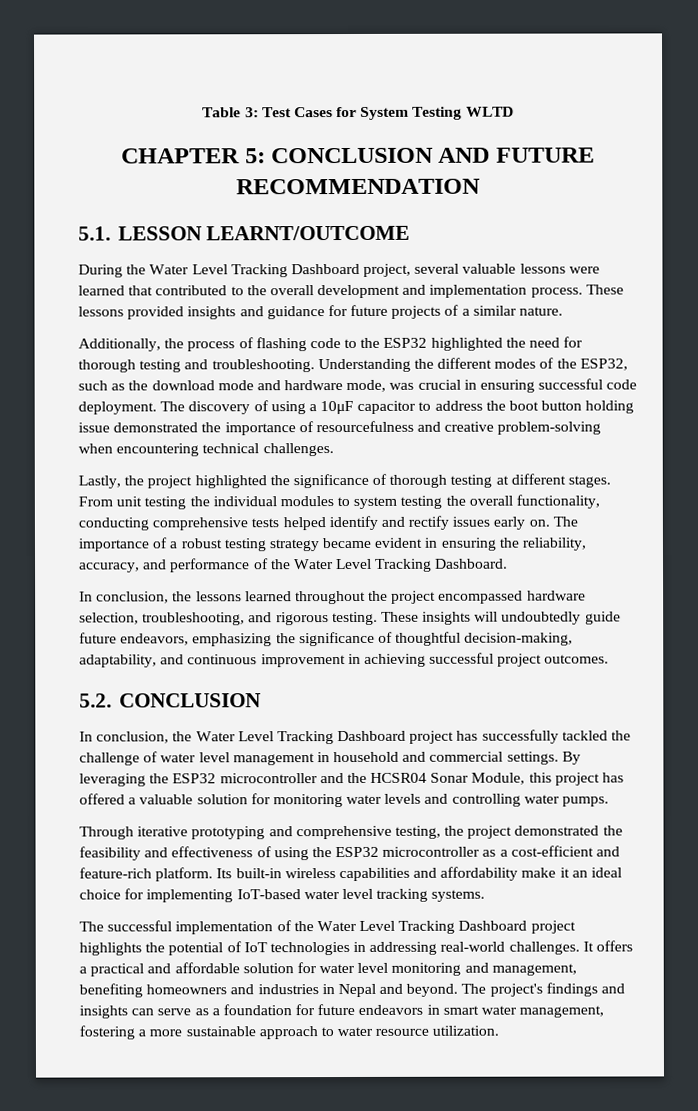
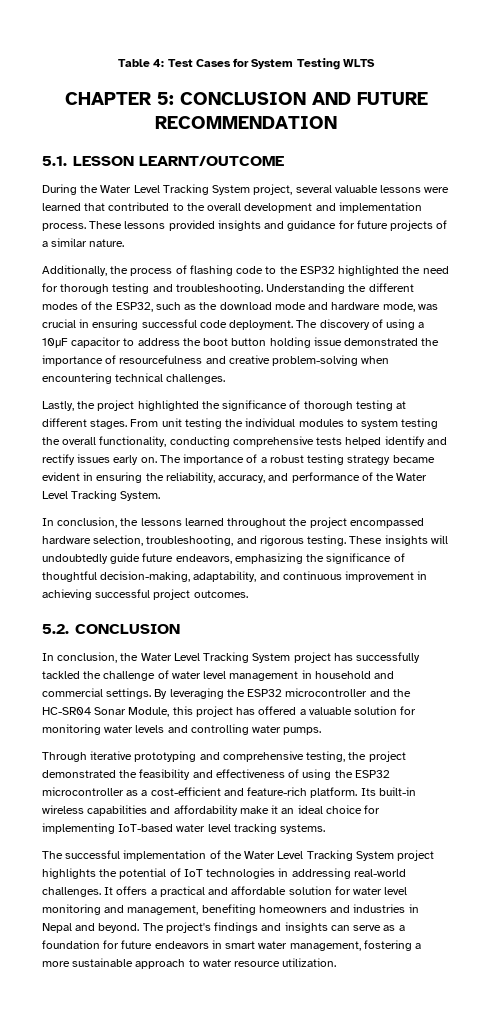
[244,107,259,118] 3: -> [153,59,165,67] 4:
[465,106,514,117] WLTD -> [342,59,375,67] WLTS
[290,263,360,275] Dashboard -> [212,185,251,195] System
[435,558,509,569] Dashboard. -> [120,491,161,501] System.
[337,730,407,742] Dashboard -> [252,653,291,663] System
[370,772,428,783] HCSR04 -> [42,707,91,715] HC-SR04
[458,920,528,931] Dashboard -> [355,851,394,861] System

